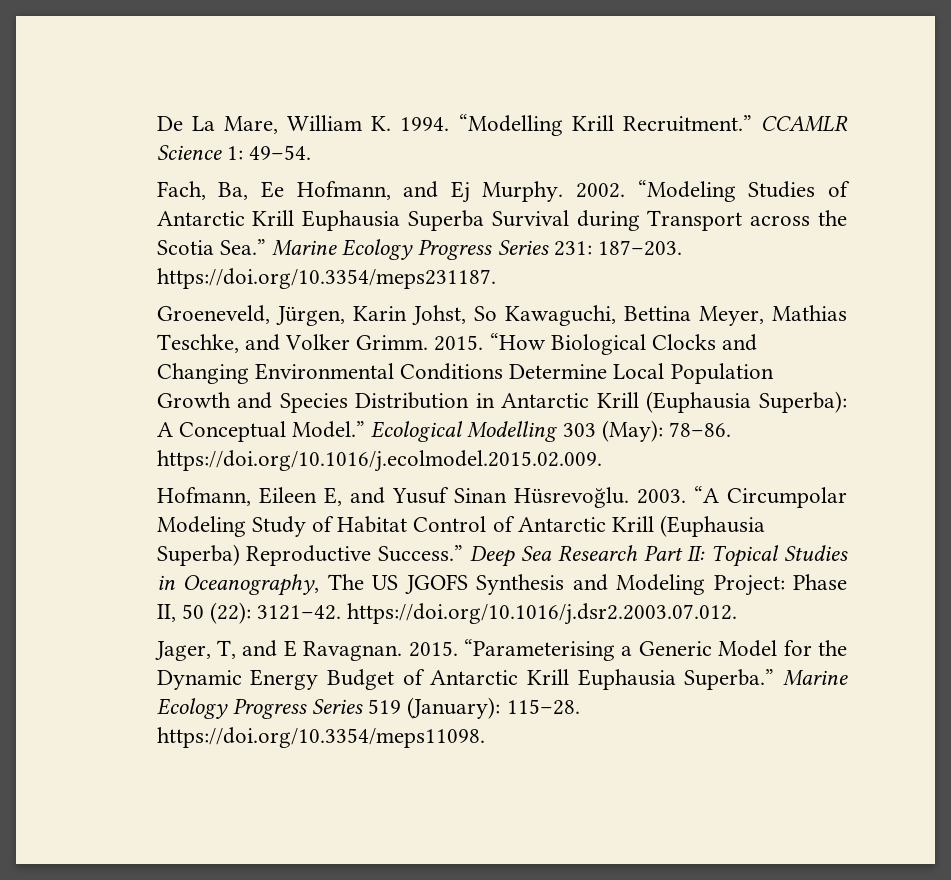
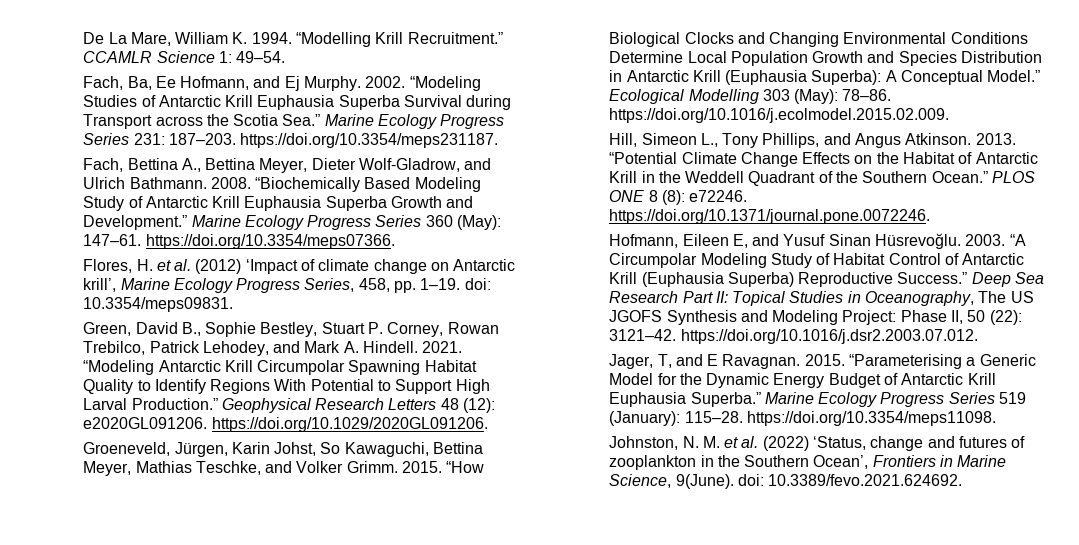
(496, 278) none -> [83,158,492,173] [83,177,481,192] [83,196,474,211] [83,215,502,230] [83,234,395,249] [83,259,516,274] [83,278,491,293] [83,297,234,312] [83,322,499,337] [83,341,463,356] [83,360,477,375] [83,379,490,394] [83,398,496,413] [83,417,488,432] // Fach, Bettina A., Bettina Meyer, Dieter Wolf-Gladrow, and Ulrich Bathmann. 2008. “Biochemically Based Modeling Study of Antarctic Krill Euphausia Superba Growth and Development.” Marine Ecology Progress Series 360 (May): 147–61. https://doi.org/10.3354/meps07366. // Flores, H. et al. (2012) ‘Impact of climate change on Antarctic krill’, Marine Ecology Progress Series, 458, pp. 1–19. doi: 10.3354/meps09831. // Green, David B., Sophie Bestley, Stuart P. Corney, Rowan Trebilco, Patrick Lehodey, and Mark A. Hindell. 2021. “Modeling Antarctic Krill Circumpolar Spawning Habitat Quality to Identify Regions With Potential to Support High Larval Production.” Geophysical Research Letters 48 (12): e2020GL091206. https://doi.org/10.1029/2020GL091206.
(602, 461) none -> [609,133,1016,148] [609,152,1038,167] [609,171,1036,186] [609,190,748,205] [609,209,931,224] // Hill, Simeon L., Tony Phillips, and Angus Atkinson. 2013. “Potential Climate Change Effects on the Habitat of Antarctic Krill in the Weddell Quadrant of the Southern Ocean.” PLOS ONE 8 (8): e72246. https://doi.org/10.1371/journal.pone.0072246.
(485, 737) none -> [609,436,1026,451] [609,455,1007,470] [609,474,963,489] // Johnston, N. M. et al. (2022) ‘Status, change and futures of zooplankton in the Southern Ocean’, Frontiers in Marine Science, 9(June). doi: 10.3389/fevo.2021.624692.

